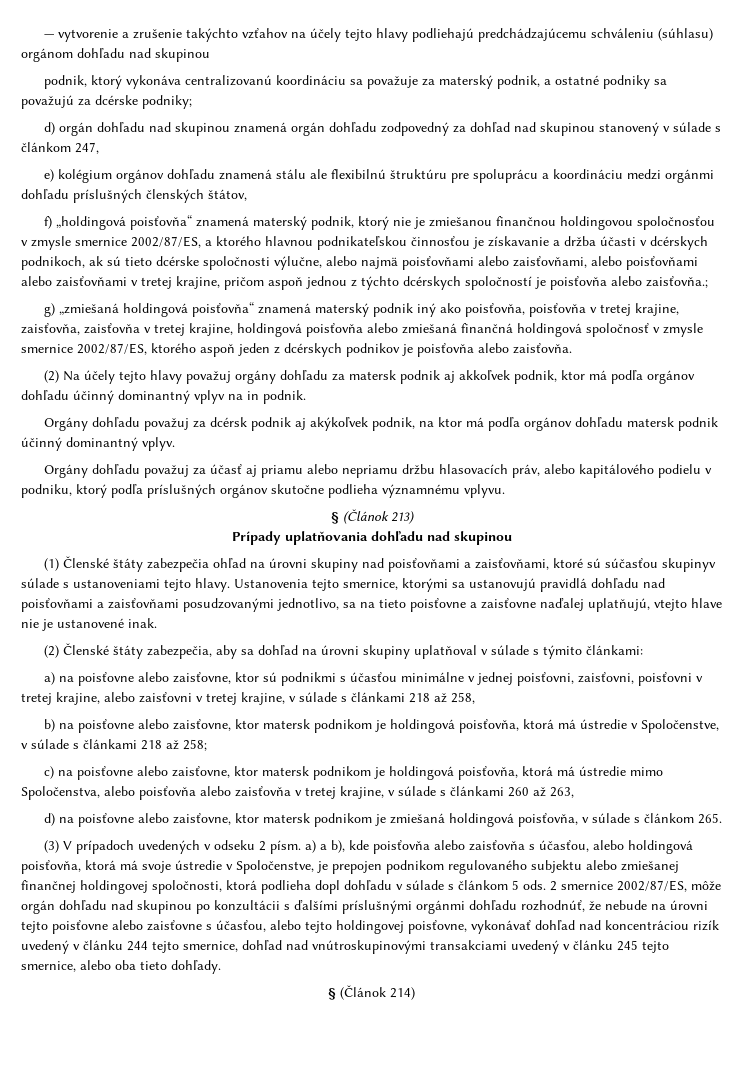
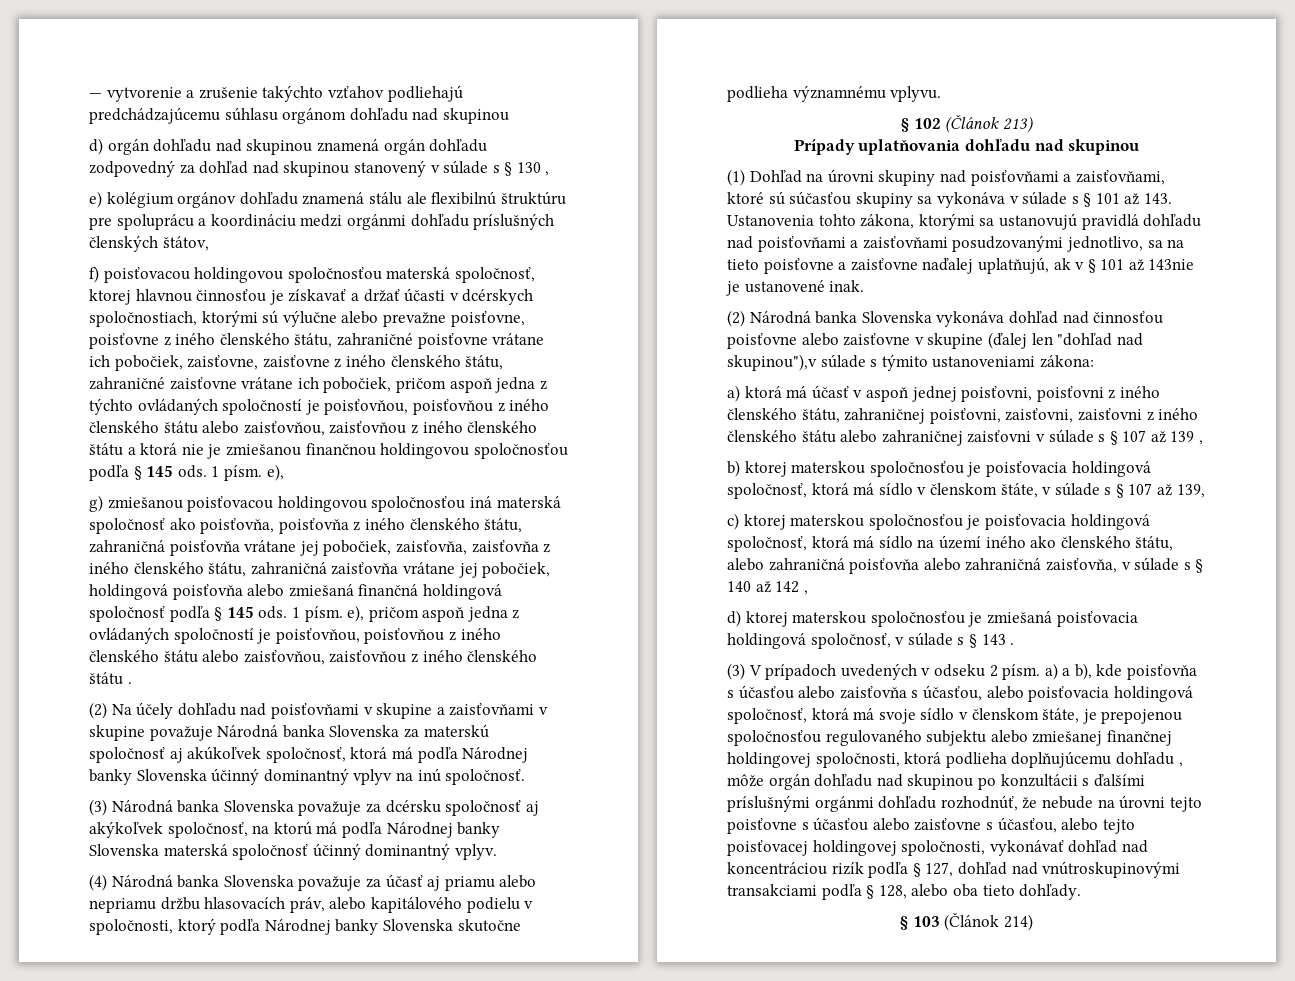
[290,28,713,42] [21,48,210,62] [43,75,667,89] [21,95,192,109] na účely tejto hlavy podliehajú predchádzajúcemu schváleniu (súhlasu) orgánom dohľadu nad skupinou // podnik, ktorý vykonáva centralizovanú koordináciu sa považuje za materský podnik, a ostatné podniky sa považujú za dcérske podniky; -> [387,85,463,102] [89,107,509,124] podliehajú predchádzajúcemu súhlasu orgánom dohľadu nad skupinou
[21,142,99,154] článkom 247, -> [504,162,550,176] § 130 ,
[55,215,389,230] „holdingová poisťovňa“ znamená materský podnik, ktorý -> [103,267,535,283] [89,288,534,305] [89,310,525,327] [89,333,545,349] [89,355,504,371] [89,377,547,393] [89,398,550,415] [89,421,538,436] [89,443,178,456] poisťovacou holdingovou spoločnosťou materská spoločnosť, ktorej hlavnou činnosťou je získavať a držať účasti v dcérskych spoločnostiach, ktorými sú výlučne alebo prevažne poisťovne, poisťovne z iného členského štátu, zahraničné poisťovne vrátane ich pobočiek, zaisťovne, zaisťovne z iného členského štátu, zahraničné zaisťovne vrátane ich pobočiek, pričom aspoň jedna z týchto ovládaných spoločností je poisťovňou, poisťovňou z iného členského štátu alebo zaisťovňou, zaisťovňou z iného členského štátu a ktorá
[21,236,708,250] [21,256,698,270] [21,276,708,290] [43,302,679,317] [21,323,233,336] v zmysle smernice 2002/87/ES, a ktorého hlavnou podnikateľskou činnosťou je získavanie a držba účasti v dcérskych podnikoch, ak sú tieto dcérske spoločnosti výlučne, alebo najmä poisťovňami alebo zaisťovňami, alebo poisťovňami alebo zaisťovňami v tretej krajine, pričom aspoň jednou z týchto dcérskych spoločností je poisťovňa alebo zaisťovňa.; // g) „zmiešaná holdingová poisťovňa“ znamená materský podnik iný ako poisťovňa, poisťovňa v tretej krajine, zaisťovňa, zaisťovňa v tretej krajine, -> [89,464,284,481] [89,495,561,512] [89,518,523,534] [89,540,551,556] [89,562,551,578] podľa § 145 ods. 1 písm. e), // g) zmiešanou poisťovacou holdingovou spoločnosťou iná materská spoločnosť ako poisťovňa, poisťovňa z iného členského štátu, zahraničná poisťovňa vrátane jej pobočiek, zaisťovňa, zaisťovňa z iného členského štátu, zahraničná zaisťovňa vrátane jej pobočiek,
[653,323,703,337] [21,343,572,357] [43,370,695,384] [21,390,306,404] [43,417,718,431] [21,437,175,451] [43,464,189,478] v zmysle smernice 2002/87/ES, ktorého aspoň jeden z dcérskych podnikov je poisťovňa alebo zaisťovňa. // (2) Na účely tejto hlavy považuj orgány dohľadu za matersk podnik aj akkoľvek podnik, ktor má podľa orgánov dohľadu účinný dominantný vplyv na in podnik. // Orgány dohľadu považuj za dcérsk podnik aj akýkoľvek podnik, na ktor má podľa orgánov dohľadu matersk podnik účinný dominantný vplyv. // Orgány dohľadu považuj -> [169,605,520,622] [89,627,501,644] [89,650,538,665] [89,672,132,685] [89,702,548,719] [89,724,489,741] [89,746,529,763] [89,768,526,785] [89,799,539,816] [89,821,501,838] [89,843,497,860] [89,874,362,891] podľa § 145 ods. 1 písm. e), pričom aspoň jedna z ovládaných spoločností je poisťovňou, poisťovňou z iného členského štátu alebo zaisťovňou, zaisťovňou z iného členského štátu . // (2) Na účely dohľadu nad poisťovňami v skupine a zaisťovňami v skupine považuje Národná banka Slovenska za materskú spoločnosť aj akúkoľvek spoločnosť, ktorá má podľa Národnej banky Slovenska účinný dominantný vplyv na inú spoločnosť. // (3) Národná banka Slovenska považuje za dcérsku spoločnosť aj akýkoľvek spoločnosť, na ktorú má podľa Národnej banky Slovenska materská spoločnosť účinný dominantný vplyv. // (4) Národná banka Slovenska považuje
[21,484,72,498] podniku, -> [89,919,173,935] spoločnosti,
[147,484,268,498] príslušných orgánov -> [264,919,453,935] Národnej banky Slovenska
(339, 518) none -> [913,118,941,129] 102
[62,556,246,572] Členské štáty zabezpečia ohľad -> [749,170,802,183] Dohľad
[661,558,716,572] [21,578,398,592] skupinyv súlade s ustanoveniami tejto hlavy. Ustanovenia tejto smernice, -> [855,191,1173,208] [727,214,915,229] skupiny sa vykonáva v súlade s § 101 až 143. Ustanovenia tohto zákona,
[654,598,722,611] [21,618,157,631] [43,643,643,659] [43,672,703,686] [21,692,475,705] [43,719,719,733] [21,739,207,751] [43,766,663,780] [21,786,574,800] [43,813,722,827] vtejto hlave nie je ustanovené inak. // (2) Členské štáty zabezpečia, aby sa dohľad na úrovni skupiny uplatňoval v súlade s týmito článkami: // a) na poisťovne alebo zaisťovne, ktor sú podnikmi s účasťou minimálne v jednej poisťovni, zaisťovni, poisťovni v tretej krajine, alebo zaisťovni v tretej krajine, v súlade s článkami 218 až 258, // b) na poisťovne alebo zaisťovne, ktor matersk podnikom je holdingová poisťovňa, ktorá má ústredie v Spoločenstve, v súlade s článkami 218 až 258; // c) na poisťovne alebo zaisťovne, ktor matersk podnikom je holdingová poisťovňa, ktorá má ústredie mimo Spoločenstva, alebo poisťovňa alebo zaisťovňa v tretej krajine, v súlade s článkami 260 až 263, // d) na poisťovne alebo zaisťovne, ktor matersk podnikom je zmiešaná holdingová poisťovňa, v súlade s článkom 265. -> [1053,258,1195,273] [726,280,865,296] [727,310,1164,327] [727,332,1143,349] [727,354,1094,371] [727,385,1160,402] [727,408,1199,424] [727,429,1204,446] [727,460,1151,477] [727,482,1205,499] [727,513,1150,530] [727,535,1174,552] [727,557,1204,574] [727,581,808,595] [727,610,1138,627] [727,632,1015,649] ak v § 101 až 143nie je ustanovené inak. // (2) Národná banka Slovenska vykonáva dohľad nad činnosťou poisťovne alebo zaisťovne v skupine (ďalej len "dohľad nad skupinou"),v súlade s týmito ustanoveniami zákona: // a) ktorá má účasť v aspoň jednej poisťovni, poisťovni z iného členského štátu, zahraničnej poisťovni, zaisťovni, zaisťovni z iného členského štátu alebo zahraničnej zaisťovni v súlade s § 107 až 139 , // b) ktorej materskou spoločnosťou je poisťovacia holdingová spoločnosť, ktorá má sídlo v členskom štáte, v súlade s § 107 až 139, // c) ktorej materskou spoločnosťou je poisťovacia holdingová spoločnosť, ktorá má sídlo na území iného ako členského štátu, alebo zahraničná poisťovňa alebo zahraničná zaisťovňa, v súlade s § 140 až 142 , // d) ktorej materskou spoločnosťou je zmiešaná poisťovacia holdingová spoločnosť, v súlade s § 143 .
(430, 847) none -> [727,685,794,699] s účasťou
[627,840,693,854] [21,860,444,874] holdingová poisťovňa, ktorá má svoje ústredie v Spoločenstve, je prepojen podnikom -> [1028,686,1193,702] [727,708,1183,724] [727,730,821,746] poisťovacia holdingová spoločnosť, ktorá má svoje sídlo v členskom štáte, je prepojenou spoločnosťou
[315,880,687,894] dopl dohľadu v súlade s článkom 5 ods. 2 smernice 2002/87/ES, -> [1011,751,1183,768] doplňujúcemu dohľadu ,
(108, 927) none -> [801,817,869,831] s účasťou
[336,920,467,934] holdingovej poisťovne, -> [727,840,986,856] poisťovacej holdingovej spoločnosti,
[21,940,669,954] [21,961,76,972] uvedený v článku 244 tejto smernice, dohľad nad vnútroskupinovými transakciami uvedený v článku 245 tejto smernice, -> [868,861,1181,878] [727,884,907,900] podľa § 127, dohľad nad vnútroskupinovými transakciami podľa § 128,
(336, 994) none -> [912,916,940,927] 103

